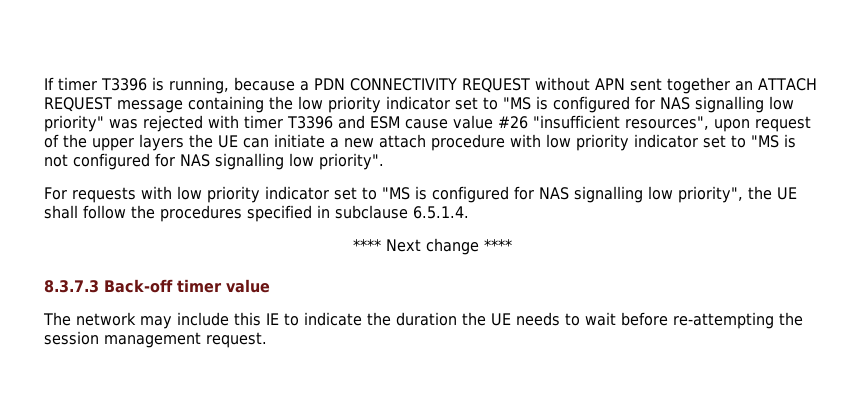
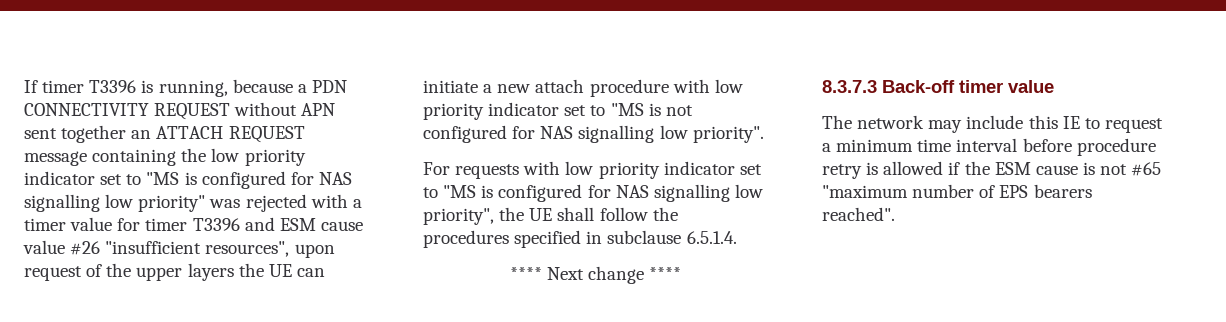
(239, 121) none -> [352,199,362,208] [24,217,141,231] a timer value for
[304,312,803,329] [44,331,267,348] indicate the duration the UE needs to wait before re-attempting the session management request. -> [1104,118,1163,133] [822,138,1156,156] [822,161,1162,179] [822,184,1092,198] [822,207,895,221] request a minimum time interval before procedure retry is allowed if the ESM cause is not #65 "maximum number of EPS bearers reached".

